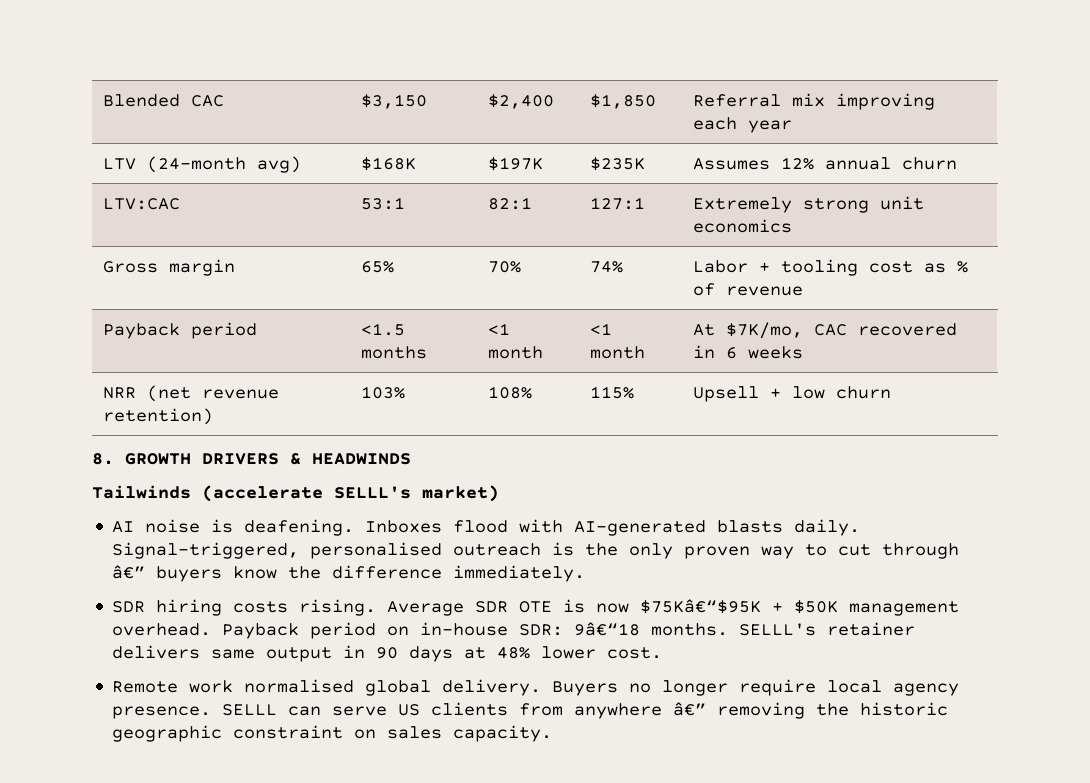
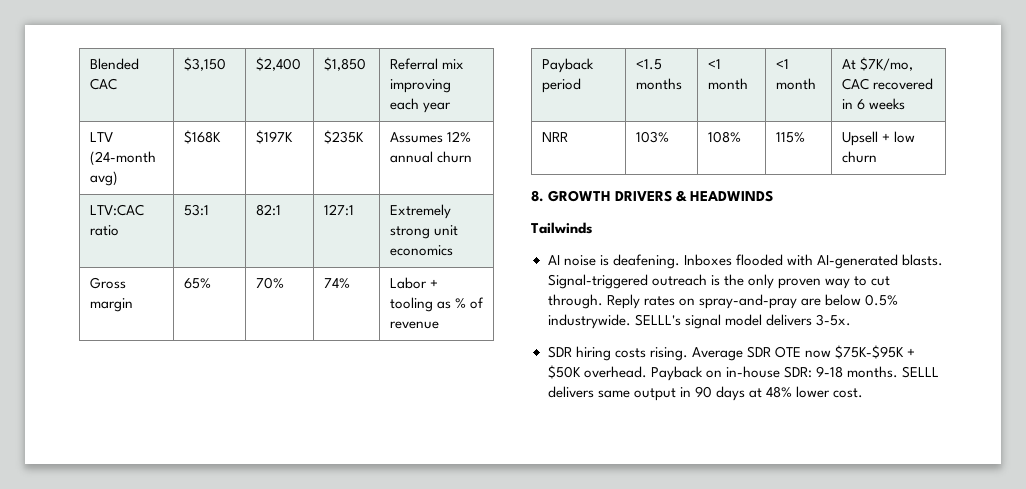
(181, 204) none -> [89,225,119,236] ratio
[869,261,914,273] cost -> (433, 304) none
[147,385,280,402] [103,408,214,425] (net revenue retention) -> (568, 137) none
[202,485,499,502] (accelerate SELLL's market) -> (592, 228) none
[453,520,509,533] flood -> [735,254,783,266] flooded
[717,519,861,536] [112,542,443,559] blasts daily. Signal-triggered, personalised -> [901,254,943,266] [547,274,648,289] blasts. Signal-triggered
[882,543,960,559] [112,565,586,582] through â€” buyers know the difference immediately. -> [547,294,898,309] [547,314,851,329] through. Reply rates on spray-and-pray are below 0.5% industrywide. SELLL's signal model delivers 3-5x.
[563,599,762,614] is now $75Kâ€“$95K -> [804,345,904,359] now $75K-$95K
[849,601,960,616] management -> (581, 372) none
[310,622,377,639] period -> (703, 373) none
[574,622,916,636] 9â€“18 months. SELLL's retainer -> [815,366,939,378] 9-18 months. SELLL
[112,679,960,696] [112,702,949,719] [112,725,553,742] // Remote work normalised global delivery. Buyers no longer require local agency presence. SELLL can serve US clients from anywhere â€” removing the historic geographic constraint on sales capacity. -> (863, 393) none

